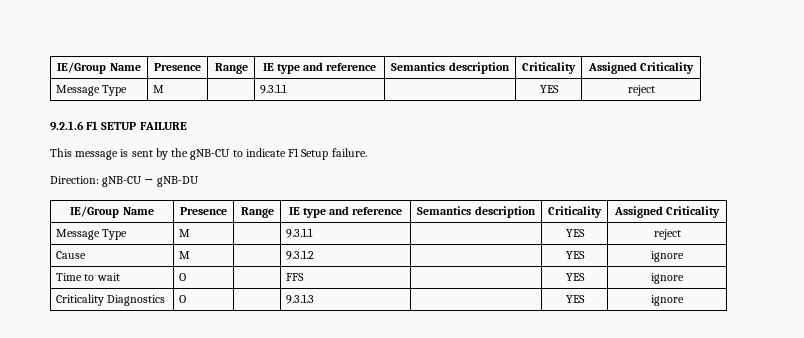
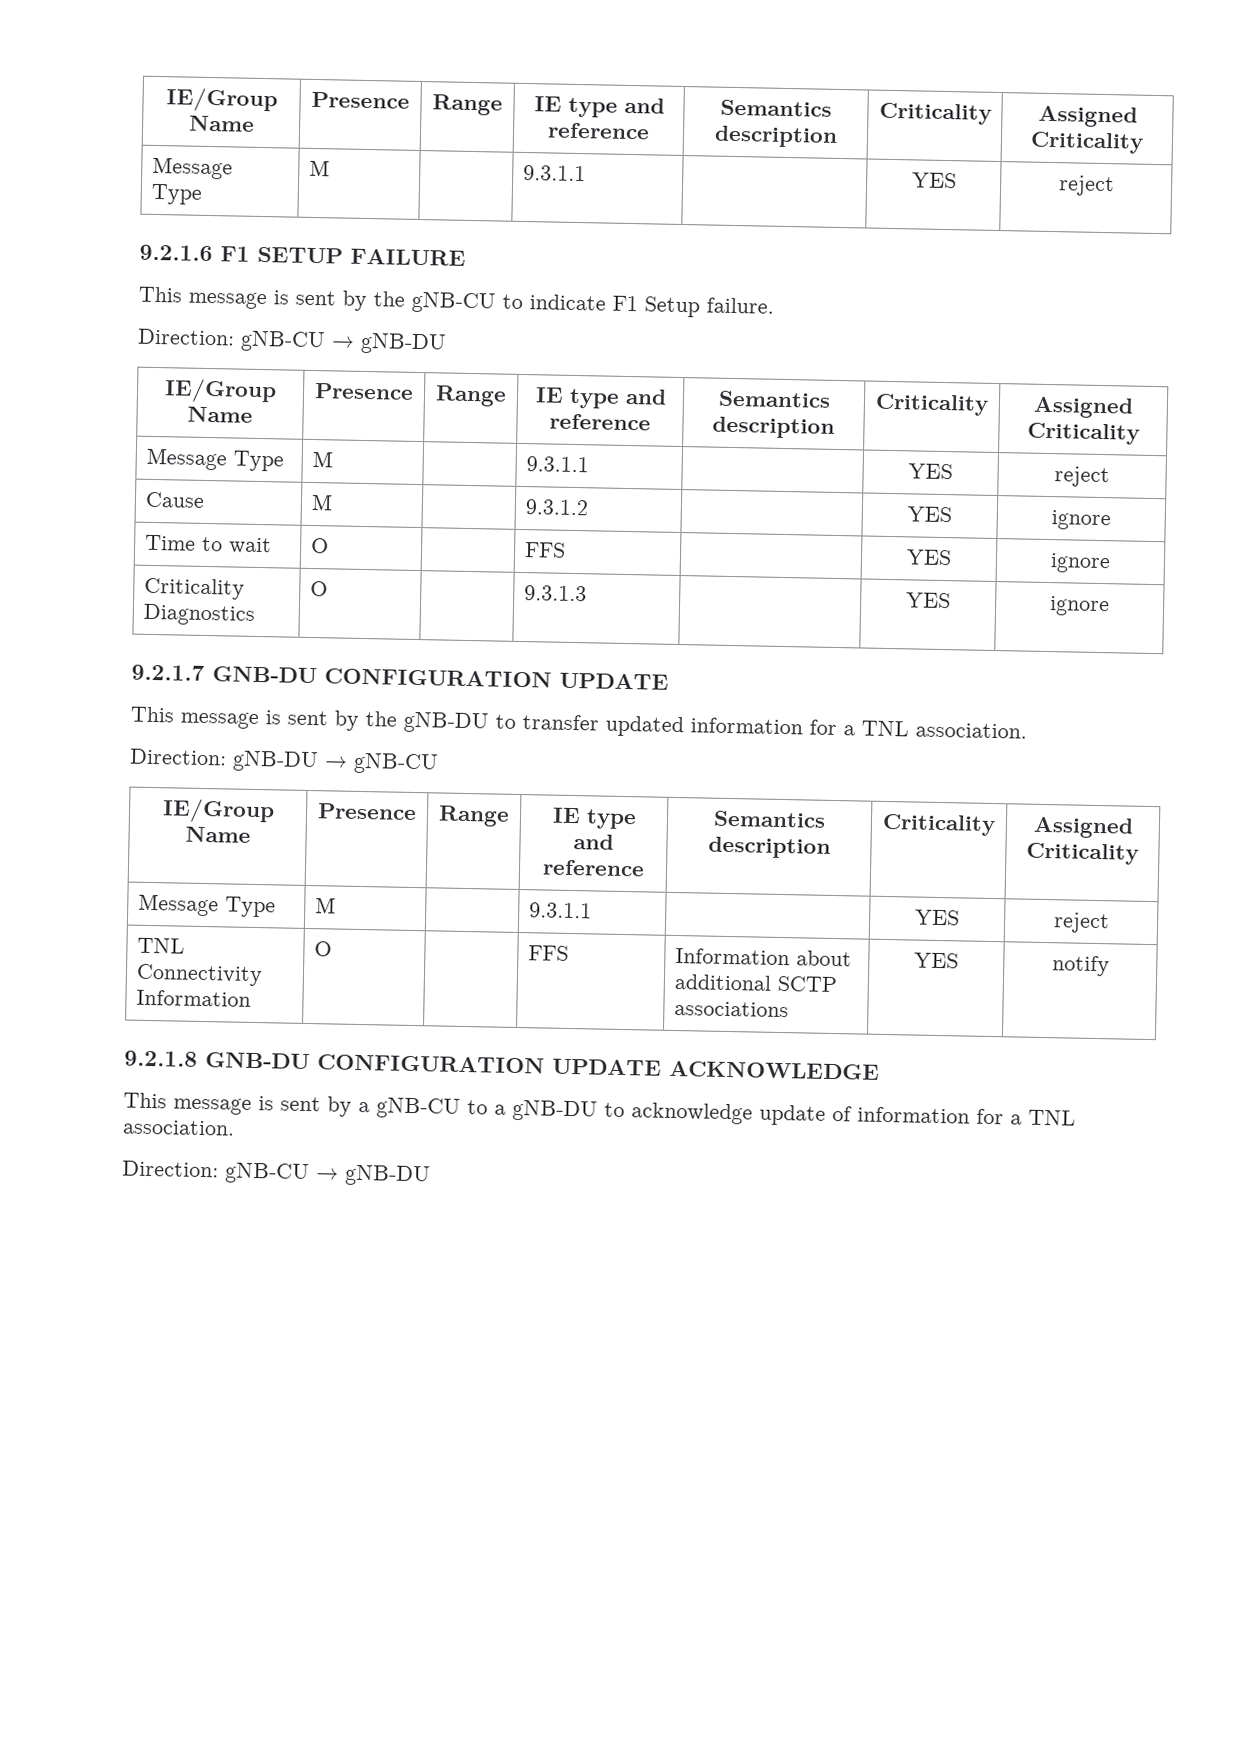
(684, 300) none -> [131,664,669,690] [130,706,1027,739] [129,748,439,775] [161,798,275,824] [184,826,251,843] [317,803,417,821] [438,805,510,827] [551,807,637,830] [573,834,614,850] [541,859,645,877] [713,810,826,828] [707,836,831,859] [882,813,996,837] [1032,816,1134,839] [1026,842,1139,865] [137,893,276,918] [314,897,336,914] [528,902,592,919] [915,909,960,926] [1052,912,1110,934] [136,937,185,954] [135,963,263,987] [135,989,251,1007] [313,941,332,957] [527,945,569,961] [674,947,852,967] [673,973,838,993] [673,1000,789,1018] [914,952,959,969] [1051,955,1110,977] [124,1050,880,1080] [123,1092,1076,1126] [122,1119,235,1136] [122,1160,431,1187] // 9.2.1.7 GNB-DU CONFIGURATION UPDATE // This message is sent by the gNB-DU to transfer updated information for a TNL association. // Direction: gNB-DU → gNB-CU // IE/Group Name | Presence | Range | IE type and reference | Semantics description | Criticality | Assigned Criticality // Message Type | M | | 9.3.1.1 | | YES | reject // TNL Connectivity Information | O | | FFS | Information about additional SCTP associations | YES | notify // 9.2.1.8 GNB-DU CONFIGURATION UPDATE ACKNOWLEDGE // This message is sent by a gNB-CU to a gNB-DU to acknowledge update of information for a TNL association. // Direction: gNB-CU → gNB-DU

